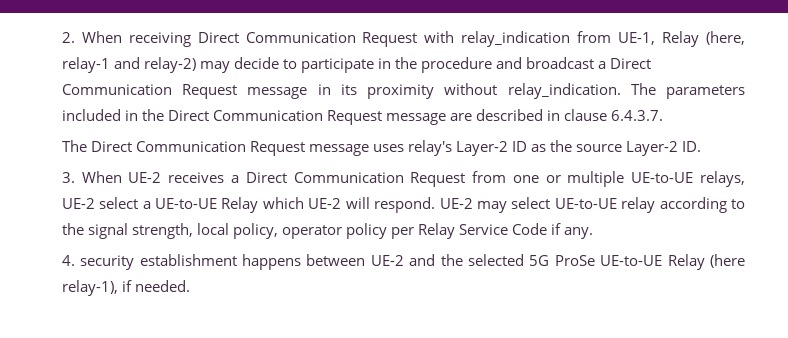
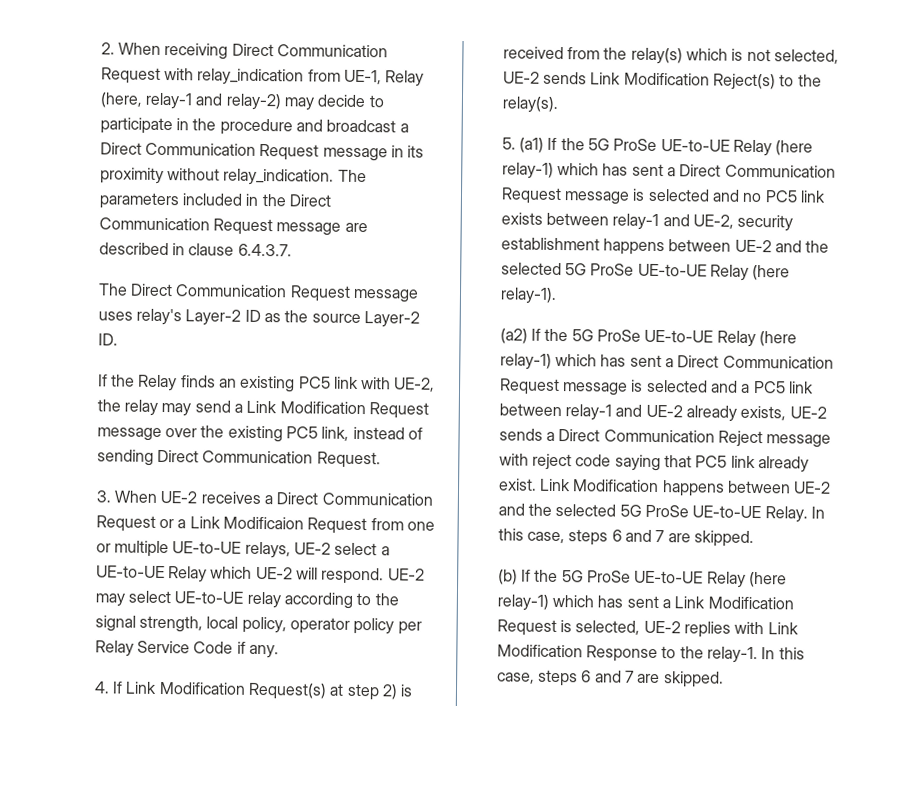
(702, 146) none -> [97,374,436,393] [96,399,429,419] [96,425,423,443] [96,449,381,469] // If the Relay finds an existing PC5 link with UE-2, the relay may send a Link Modification Request message over the existing PC5 link, instead of sending Direct Communication Request.
(466, 179) none -> [158,516,368,535] or a Link Modificaion Request
(75, 260) none -> [111,681,414,701] [502,46,839,65] [502,71,822,91] [501,96,558,113] [501,137,814,157] [501,162,836,179] [500,187,826,205] [500,212,734,231] If Link Modification Request(s) at step 2) is received from the relay(s) which is not selected, UE-2 sends Link Modification Reject(s) to the relay(s). // 5. (a1) If the 5G ProSe UE-to-UE Relay (here relay-1) which has sent a Direct Communication Request message is selected and no PC5 link exists between relay-1 and UE-2,
[61,280,190,296] relay-1), if needed. -> [499,287,557,304] [499,328,797,348] [499,353,834,370] [498,378,814,396] [498,403,827,422] [498,428,832,448] [498,453,809,473] [498,478,832,497] [497,503,825,523] [497,528,754,547] [497,569,787,588] [496,594,794,611] [496,619,799,638] [496,644,805,664] [496,669,724,688] relay-1). // (a2) If the 5G ProSe UE-to-UE Relay (here relay-1) which has sent a Direct Communication Request message is selected and a PC5 link between relay-1 and UE-2 already exists, UE-2 sends a Direct Communication Reject message with reject code saying that PC5 link already exist. Link Modification happens between UE-2 and the selected 5G ProSe UE-to-UE Relay. In this case, steps 6 and 7 are skipped. // (b) If the 5G ProSe UE-to-UE Relay (here relay-1) which has sent a Link Modification Request is selected, UE-2 replies with Link Modification Response to the relay-1. In this case, steps 6 and 7 are skipped.

